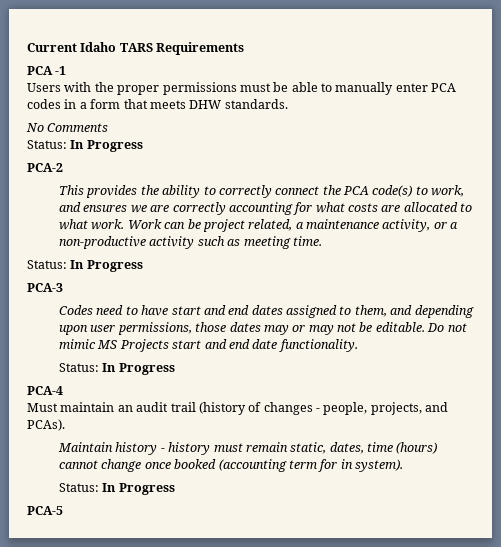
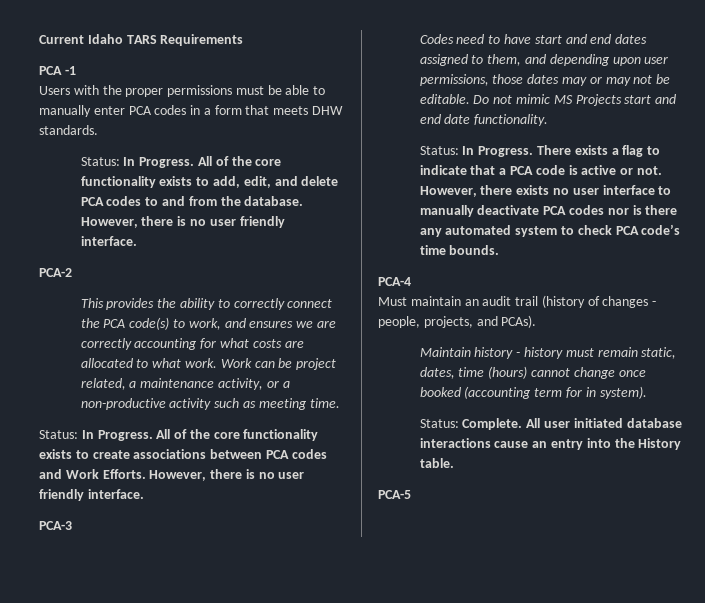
[26,123,109,132] [27,140,143,152] // No Comments // Status: In Progress -> [80,156,282,168] [80,176,339,188] [80,196,304,206] [80,216,285,228] [80,236,137,246] // Status: In Progress. All of the core functionality exists to add, edit, and delete PCA codes to and from the database. However, there is no user friendly interface.
[86,260,143,272] Progress -> [97,429,319,441] [39,449,327,459] [39,469,305,481] [39,489,144,501] Progress. All of the core functionality exists to create associations between PCA codes and Work Efforts. However, there is no user friendly interface.
[118,363,175,375] Progress -> [478,145,661,157] [419,165,662,175] [419,185,672,197] [419,205,678,217] [419,224,681,237] [419,245,500,255] Progress. There exists a flag to indicate that a PCA code is active or not. However, there exists no user interface to manually deactivate PCA codes nor is there any automated system to check PCA code’s time bounds.
[102,483,175,495] In Progress -> [462,418,682,430] [419,438,682,450] [419,458,454,468] Complete. All user initiated database interactions cause an entry into the History table.

